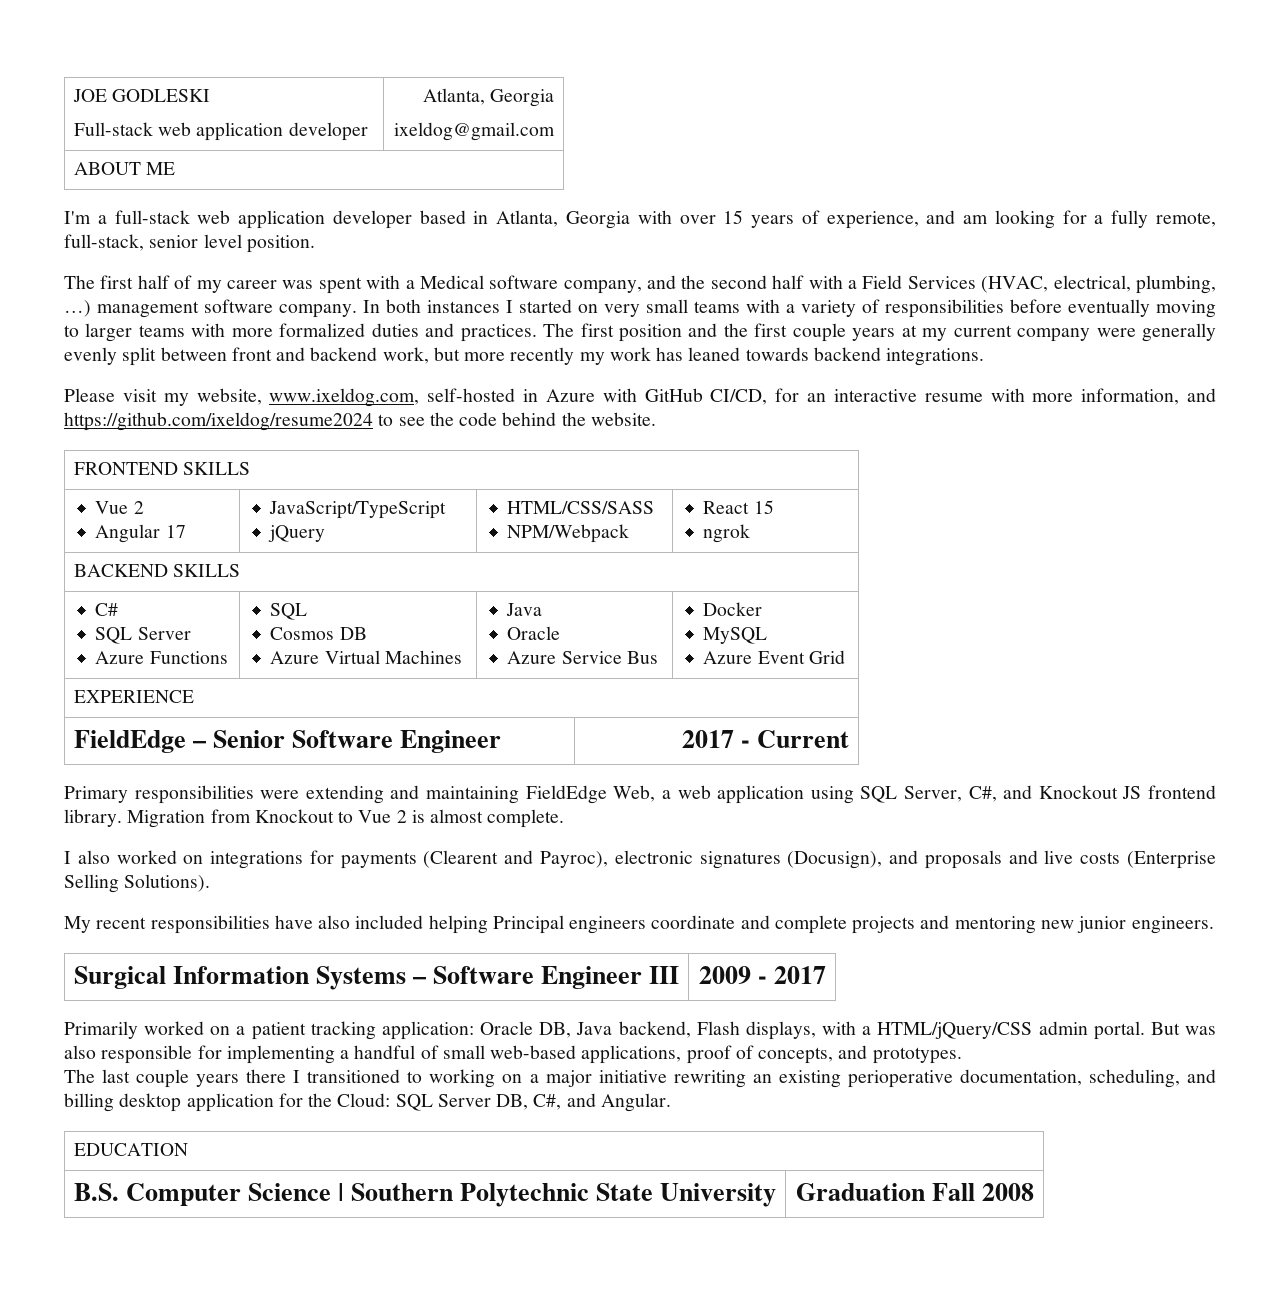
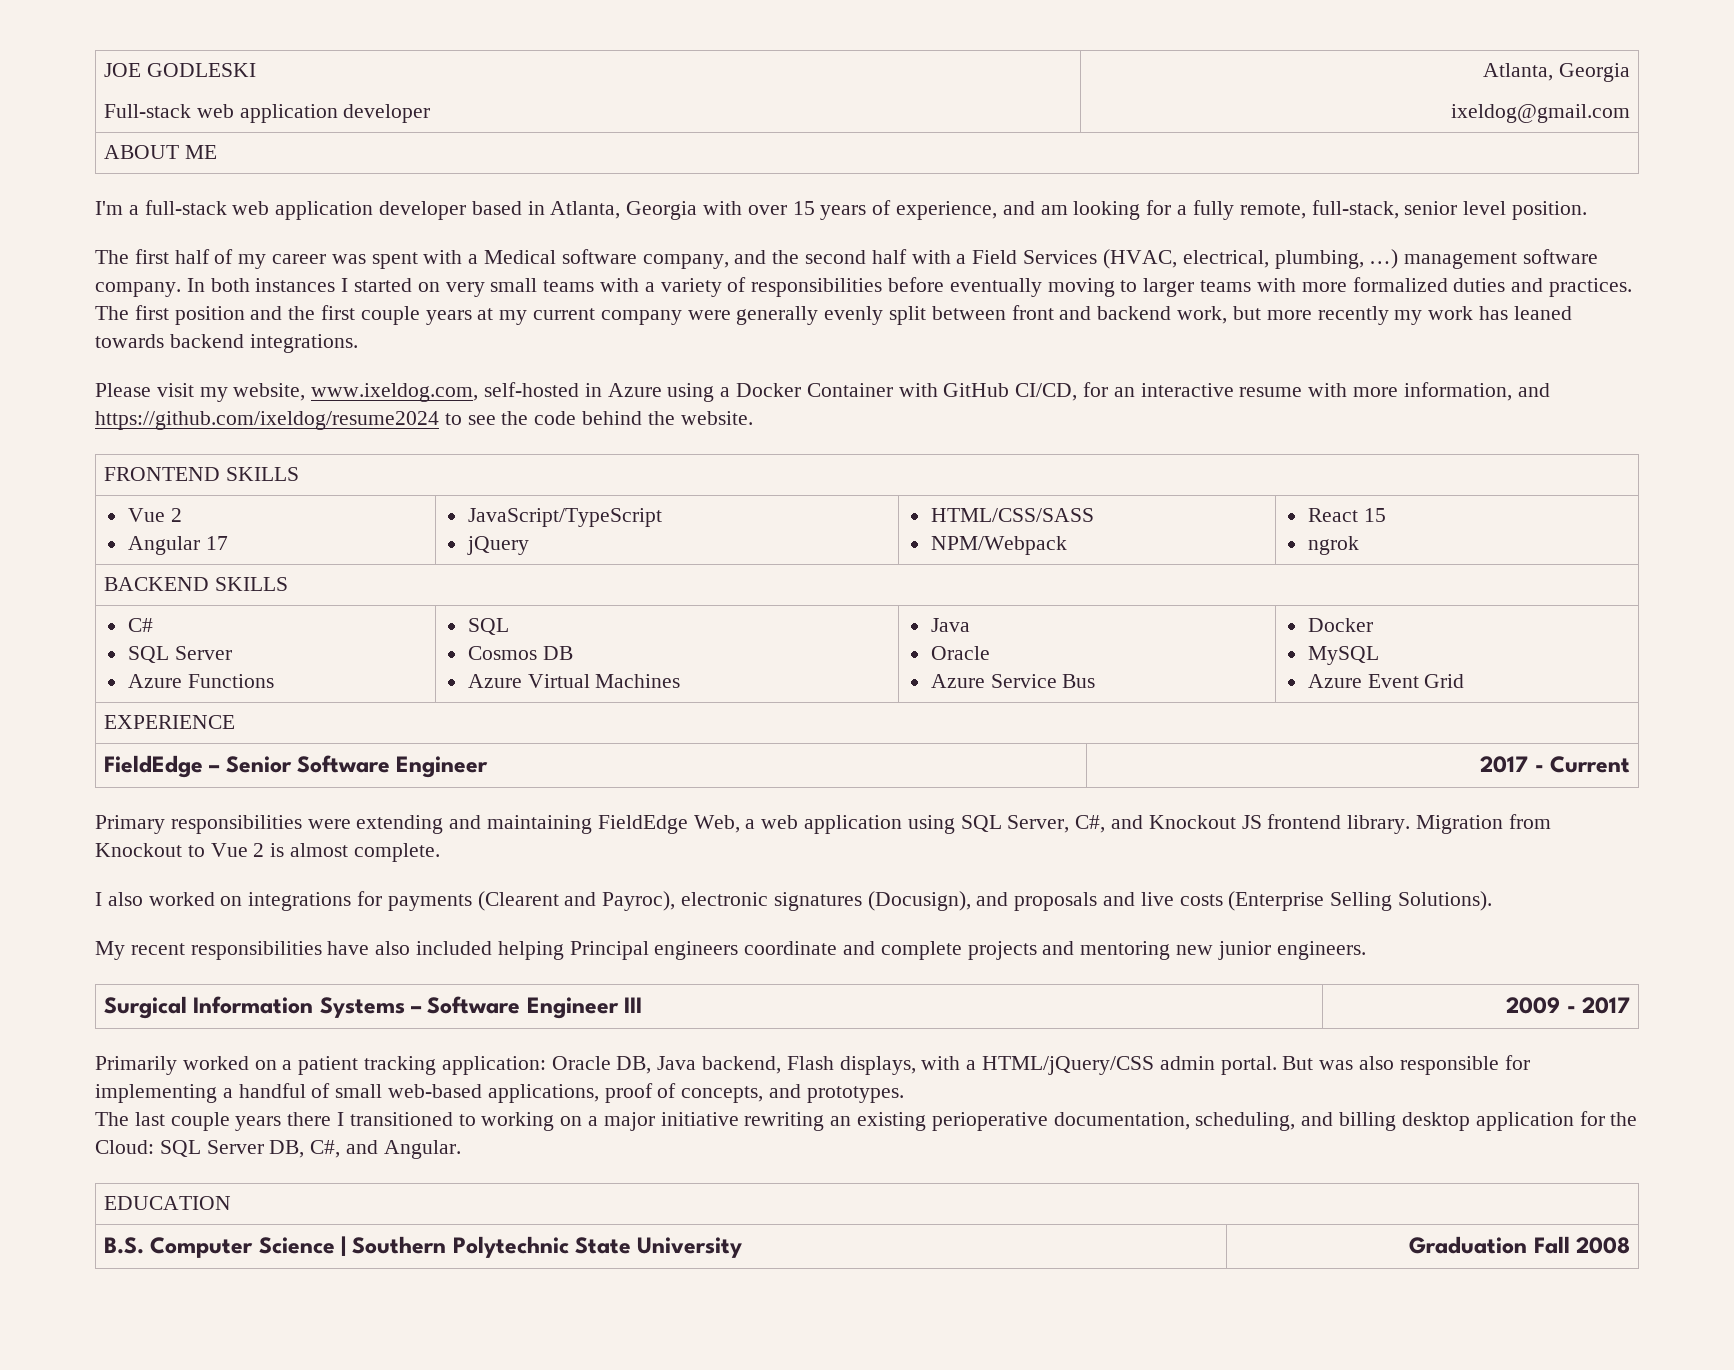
(595, 395) none -> [667,383,893,402] using a Docker Container

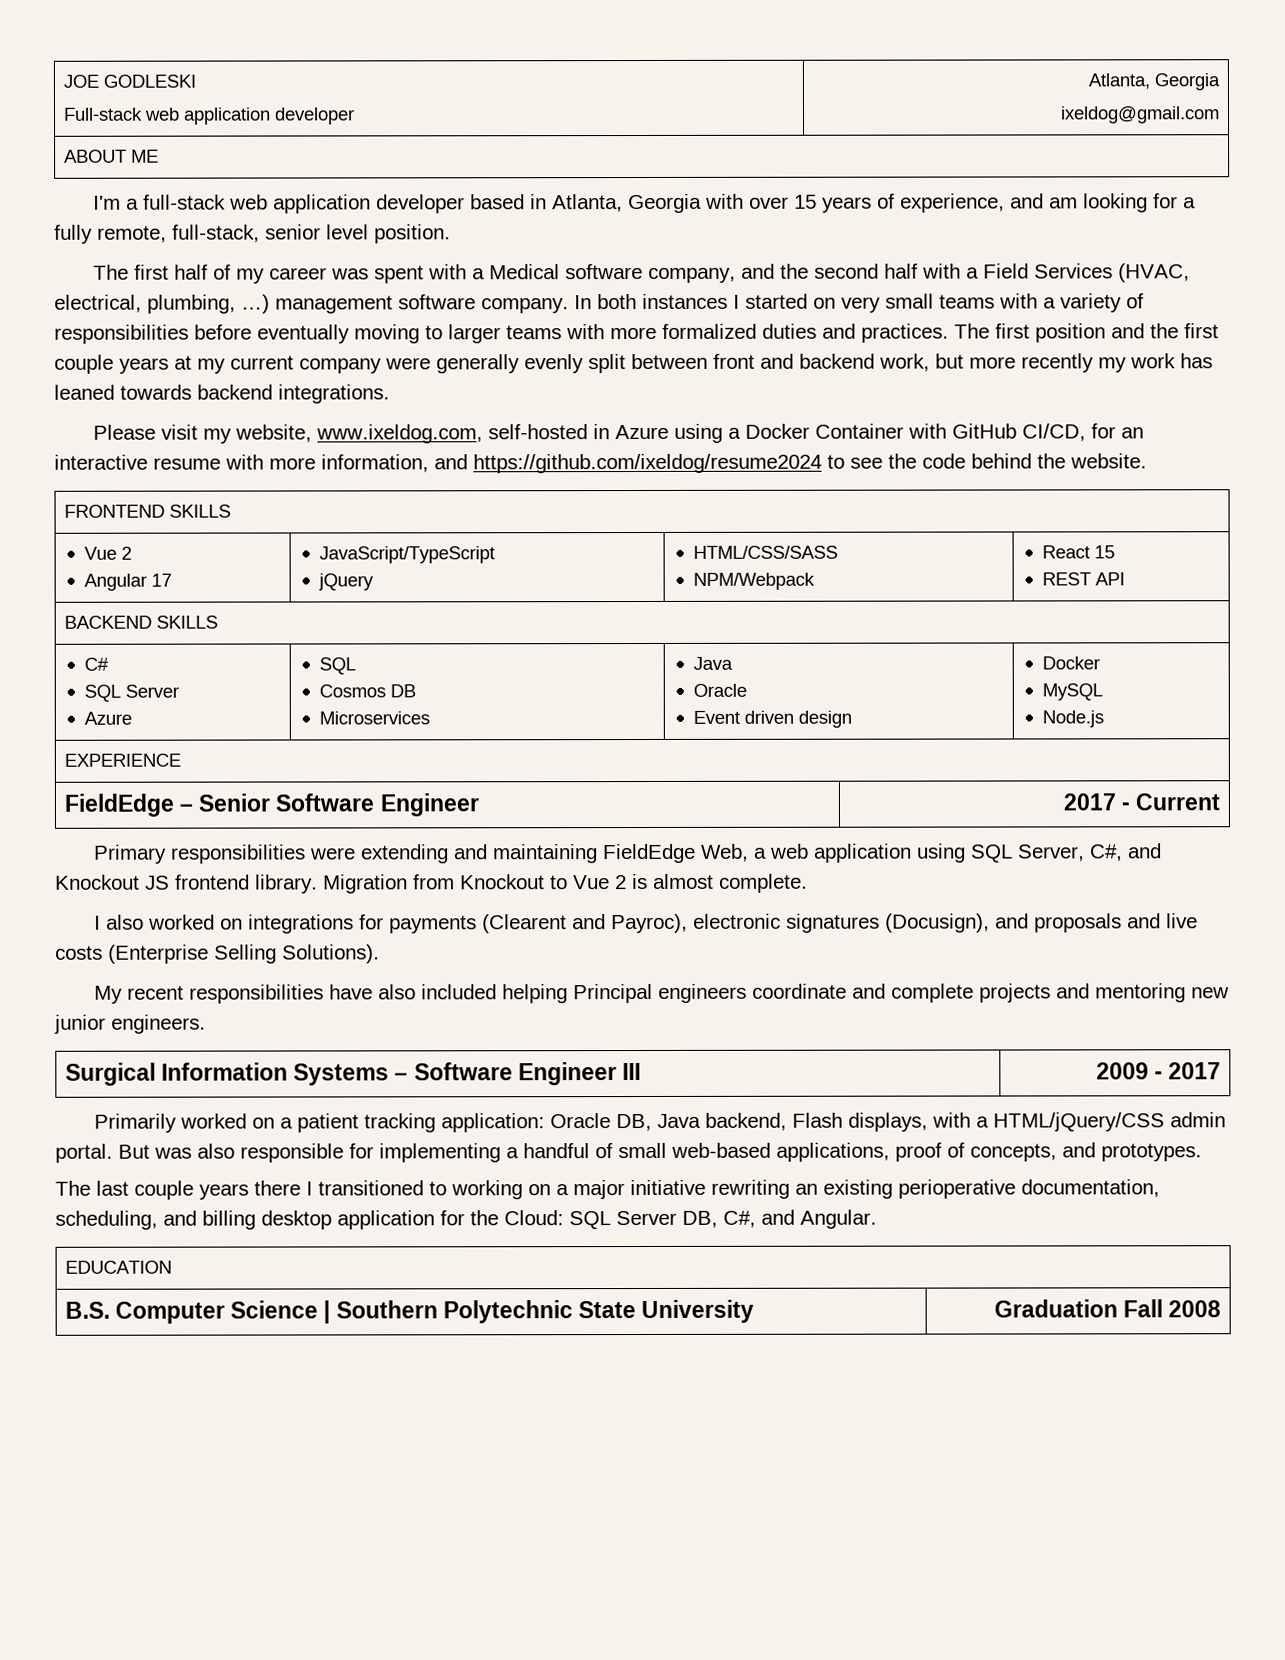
[1307,536,1359,555] ngrok -> [1042,572,1126,586] REST API
[187,674,274,688] Functions -> (133, 718) none
[467,674,681,688] Azure Virtual Machines -> [319,711,431,725] Microservices
[930,674,1096,688] Azure Service Bus -> [693,710,853,728] Event driven design
[1307,674,1465,688] Azure Event Grid -> [1042,710,1105,728] Node.js

